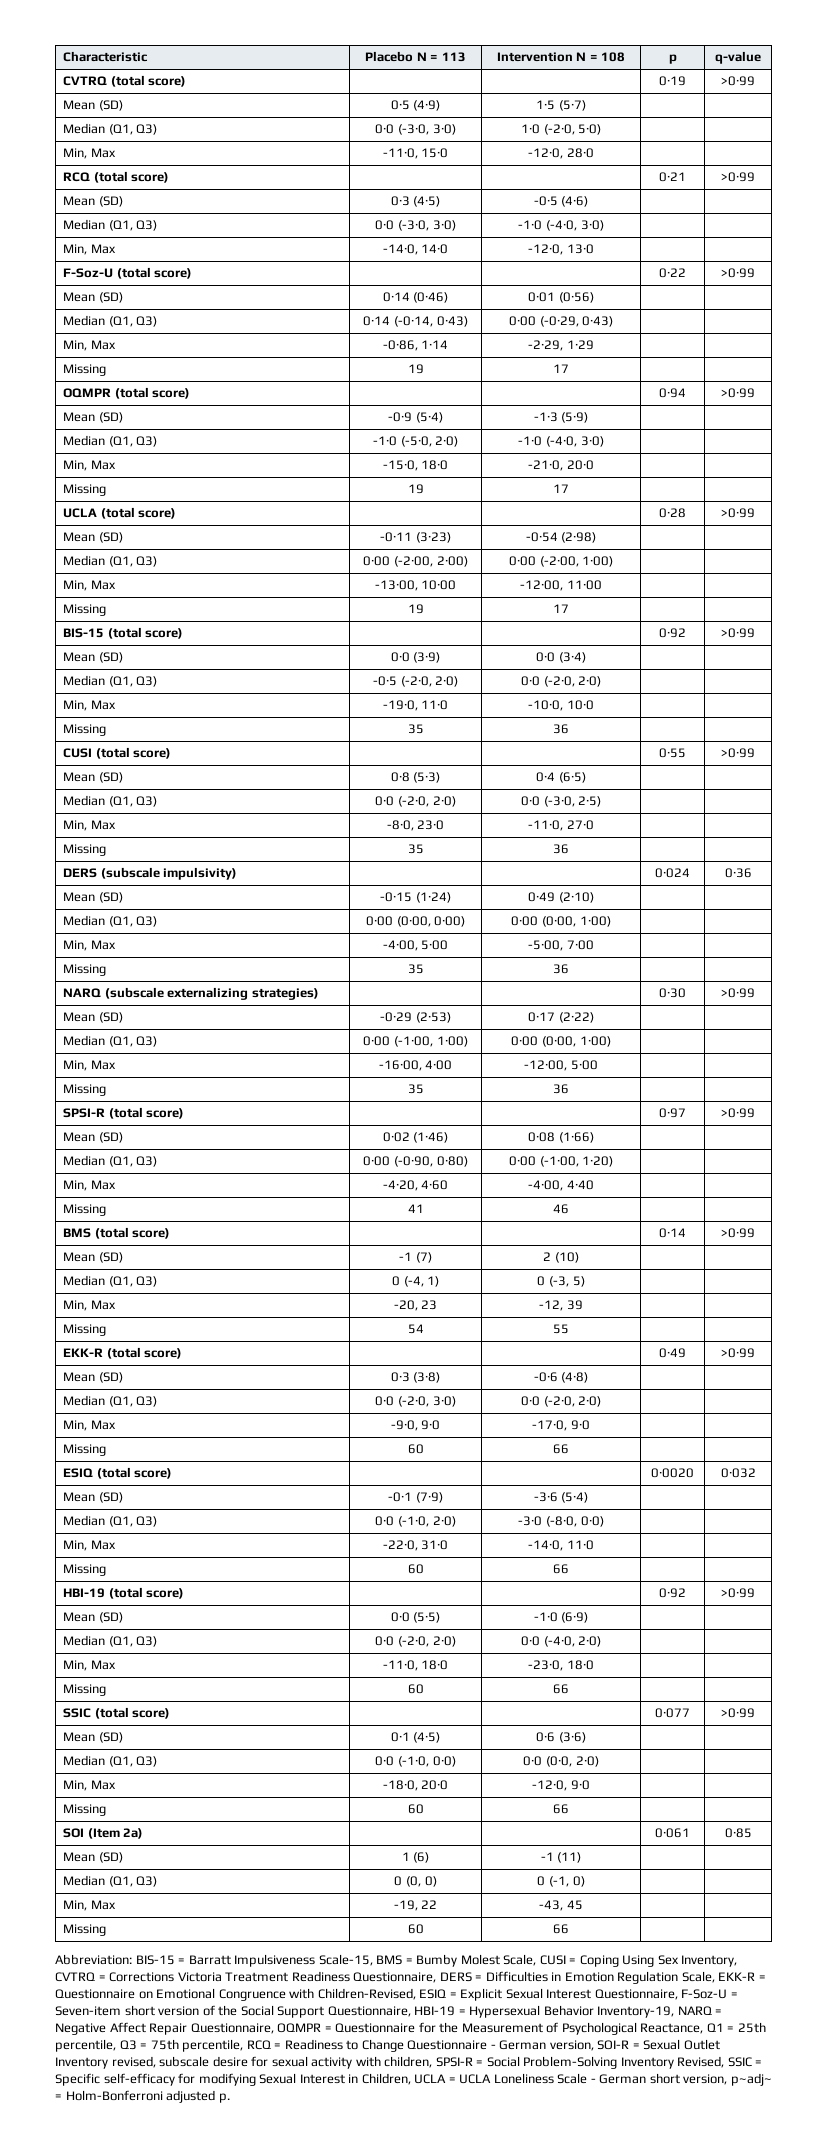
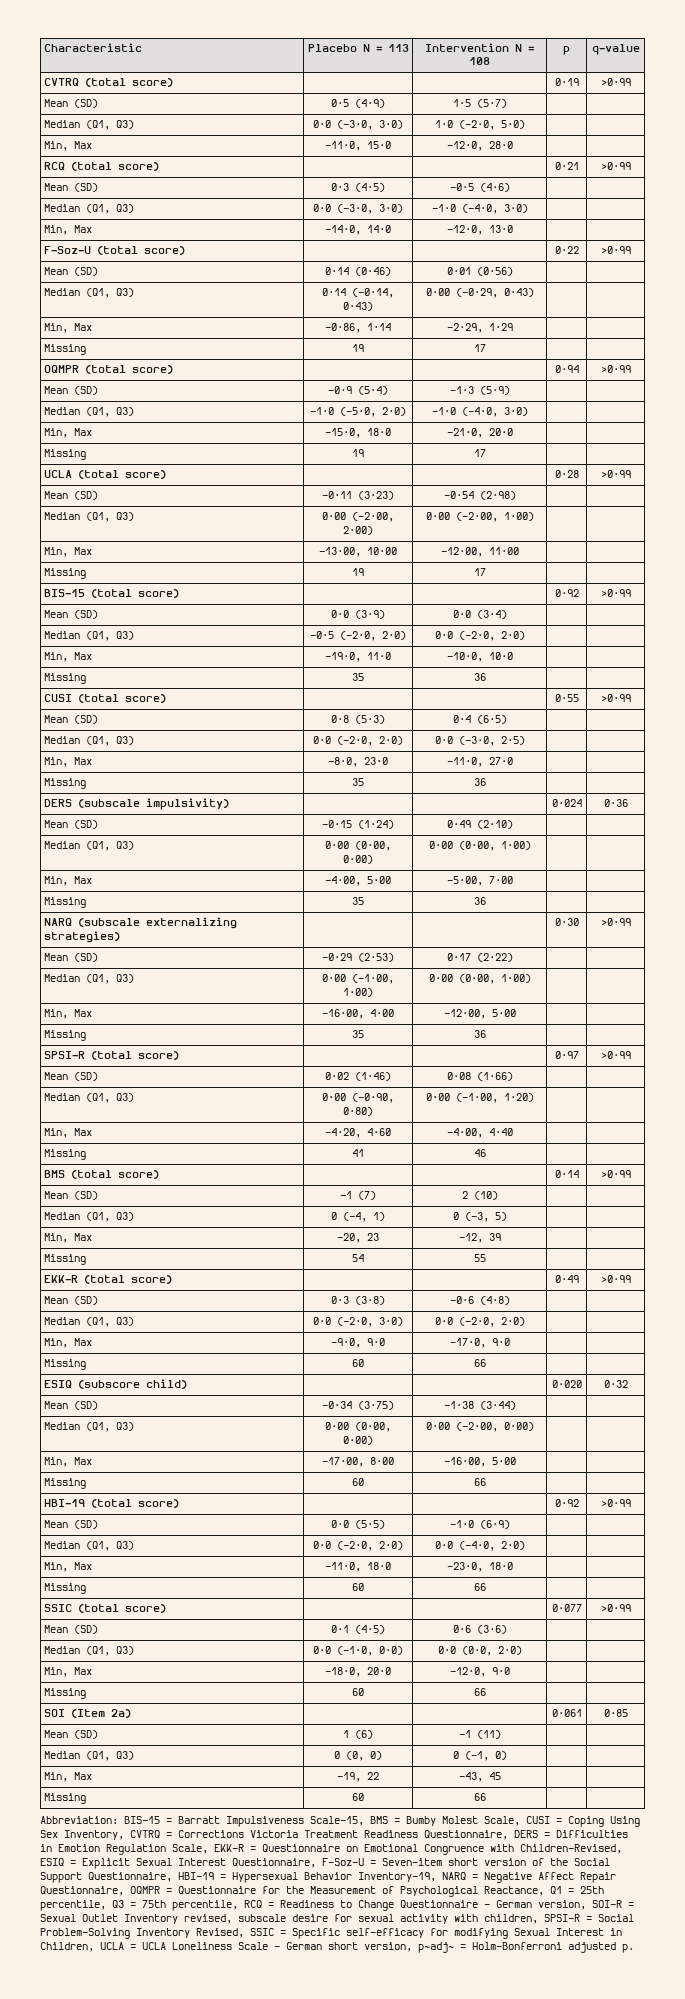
[96,1467,173,1479] [651,1468,694,1478] [720,1468,756,1478] [63,1492,123,1503] [388,1492,443,1503] [533,1492,589,1503] [63,1515,158,1527] [375,1516,456,1527] [518,1516,604,1527] [63,1540,116,1551] [382,1540,449,1551] [528,1540,594,1551] (total score) | | | 0·0020 | 0·032 // Mean (SD) | -0·1 (7·9) | -3·6 (5·4) | | // Median (Q1, Q3) | 0·0 (-1·0, 2·0) | -3·0 (-8·0, 0·0) | | // Min, Max | -22·0, 31·0 | -14·0, 11·0 -> [78,1379,188,1389] [551,1380,582,1388] [603,1380,628,1388] [44,1401,99,1410] [322,1401,394,1410] [443,1401,516,1410] [44,1422,135,1432] [325,1422,391,1432] [343,1436,373,1445] [425,1422,534,1432] [44,1457,93,1467] [322,1457,394,1467] [443,1457,516,1467] (subscore child) | | | 0·020 | 0·32 // Mean (SD) | -0·34 (3·75) | -1·38 (3·44) | | // Median (Q1, Q3) | 0·00 (0·00, 0·00) | 0·00 (-2·00, 0·00) | | // Min, Max | -17·00, 8·00 | -16·00, 5·00

